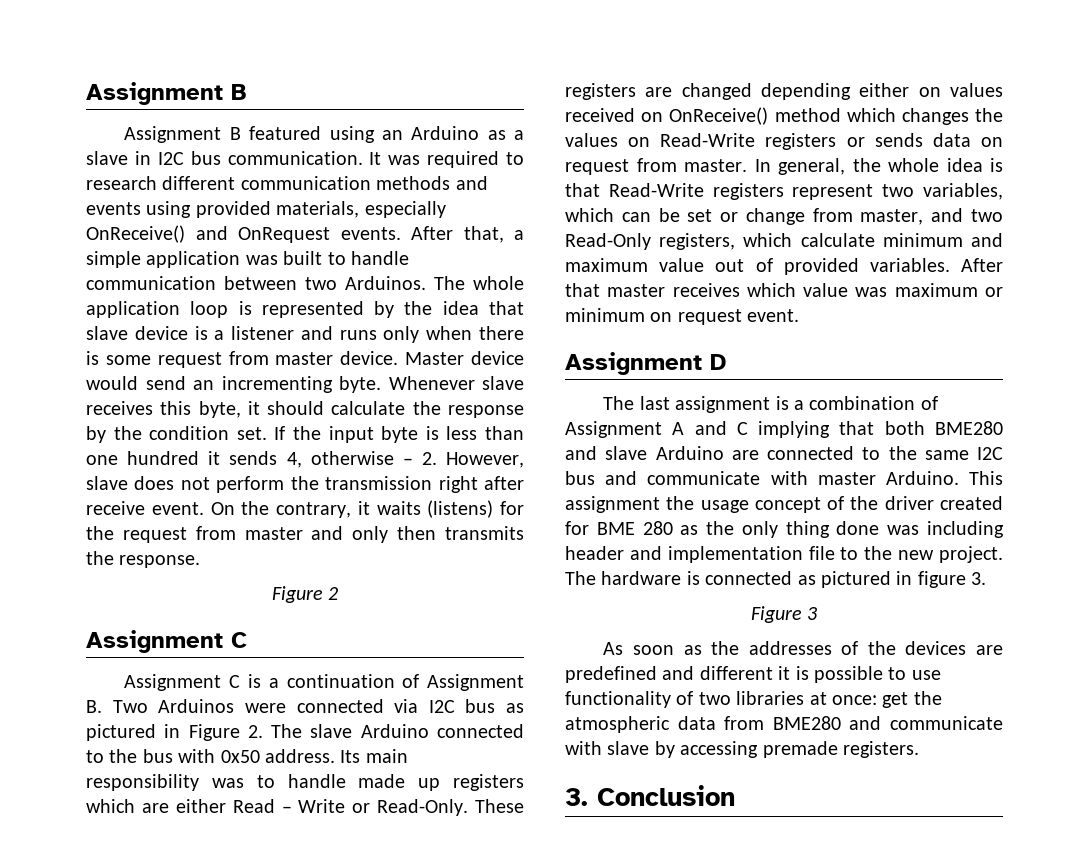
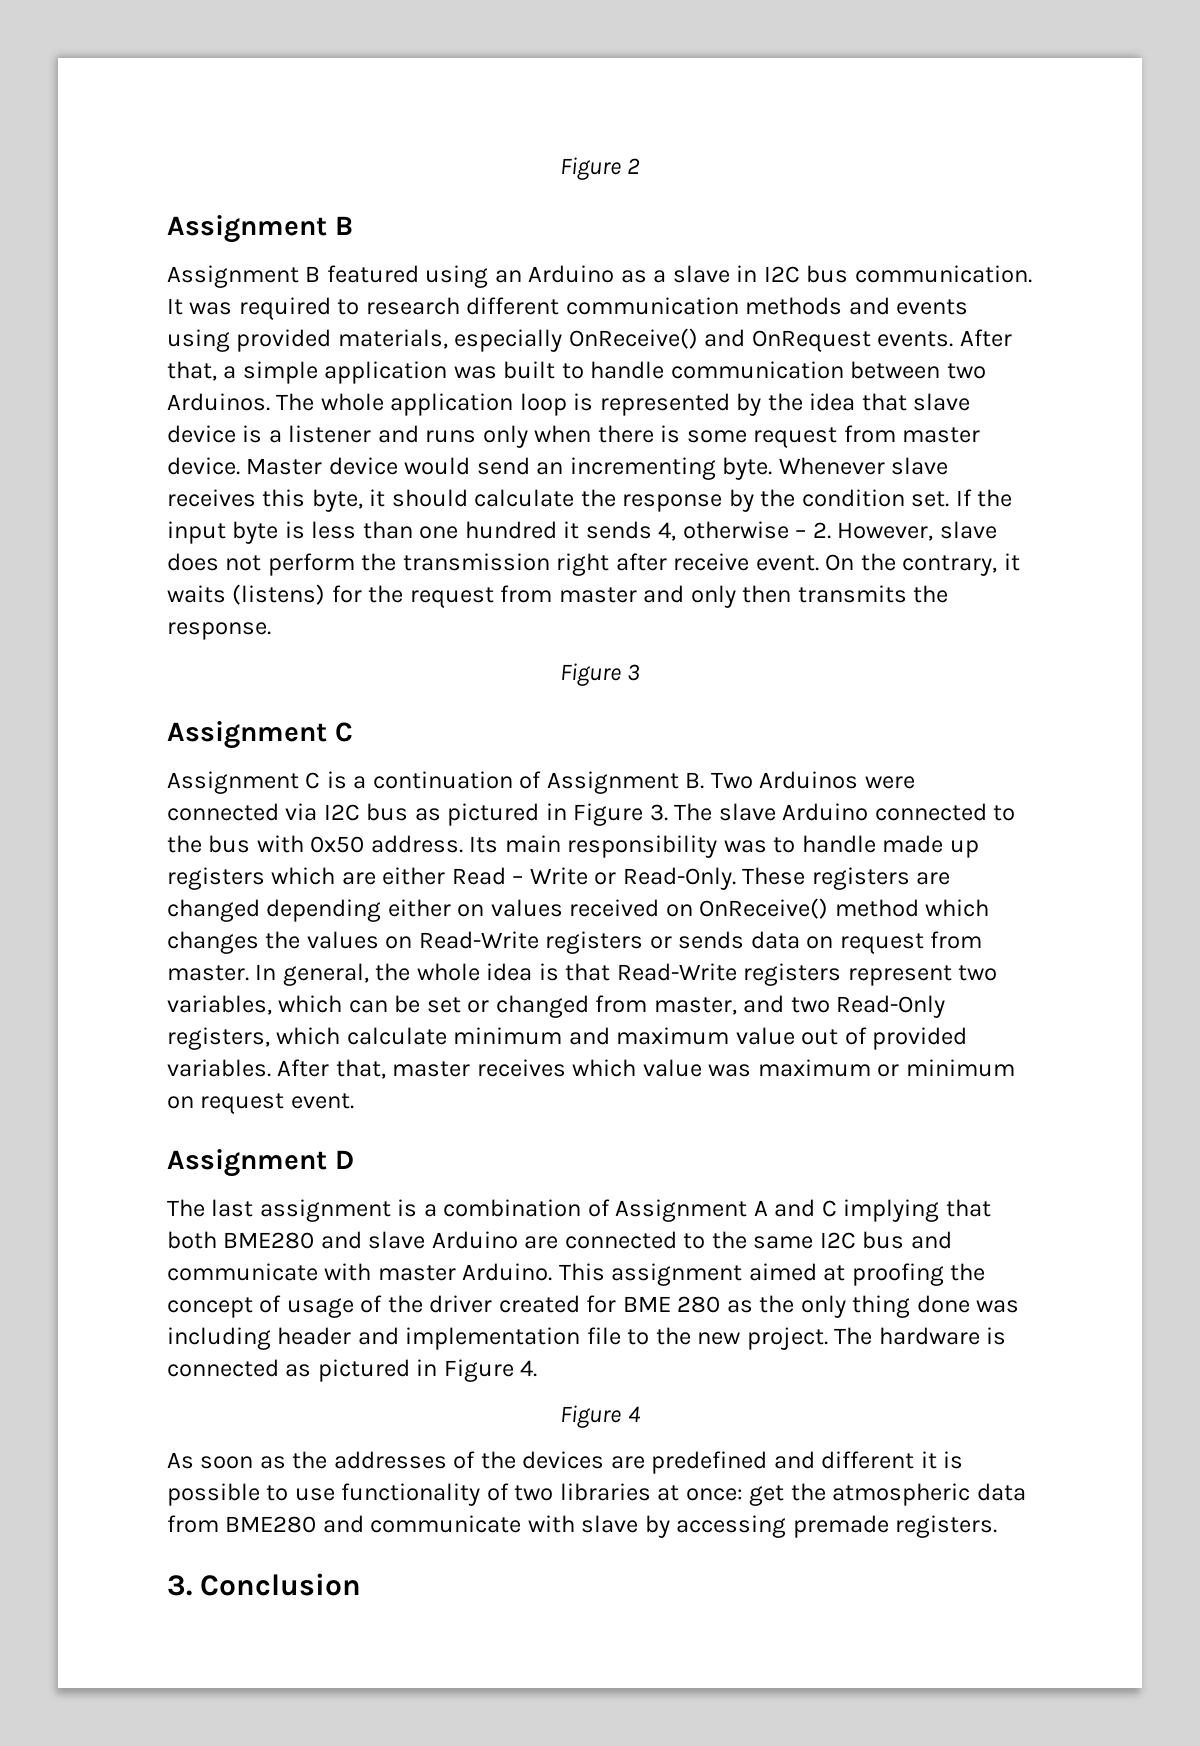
(86, 93) none -> [559,157,641,180] Figure 2 //
[328,587,339,600] 2 -> [627,664,641,681] 3
[247,725,263,738] 2. -> [649,804,668,821] 3.
[745,208,805,225] change -> [495,995,589,1018] changed
[565,283,600,297] that -> [335,1059,386,1079] that,
[666,496,821,513] the usage concept -> [748,1263,986,1286] [167,1295,354,1318] aimed at proofing the concept of usage
[917,571,987,588] [750,606,818,623] figure 3. // Figure 3 -> [443,1359,538,1382] [560,1405,641,1428] Figure 4. // Figure 4

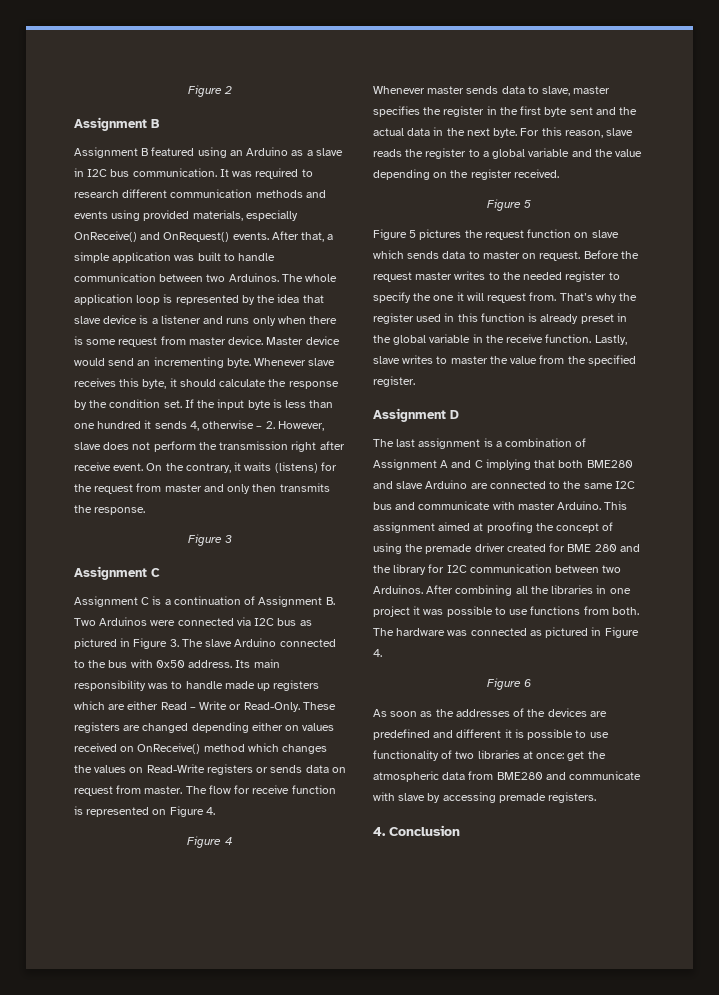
[751,330,871,352] OnRequest -> [163,232,230,242] OnRequest()
[255,963,998,986] [167,995,946,1018] [167,1027,968,1050] [167,1059,1015,1079] [167,1093,354,1114] In general, the whole idea is that Read-Write registers represent two variables, which can be set or changed from master, and two Read-Only registers, which calculate minimum and maximum value out of provided variables. After that, master receives which value was maximum or minimum on request event. -> [185,785,336,794] [74,806,215,817] [187,836,233,848] [373,86,611,96] [373,106,638,117] [373,127,634,138] [373,148,643,159] [373,169,559,180] [486,199,532,211] [373,229,619,240] [373,250,639,261] [373,271,620,282] [373,292,638,303] [373,313,627,324] [373,334,627,345] [373,355,636,366] [373,376,415,387] The flow for receive function is represented on Figure 4. // Figure 4 // Whenever master sends data to slave, master specifies the register in the first byte sent and the actual data in the next byte. For this reason, slave reads the register to a global variable and the value depending on the register received. // Figure 5 // Figure 5 pictures the request function on slave which sends data to master on request. Before the request master writes to the needed register to specify the one it will request from. That’s why the register used in this function is already preset in the global variable in the receive function. Lastly, slave writes to master the value from the specified register.
[286,1295,423,1318] usage of the -> [373,543,473,554] using the premade
[726,1295,1020,1318] [167,1327,828,1350] as the only thing done was including header and implementation file to the new project. -> [619,544,640,552] [373,564,622,575] [373,585,631,596] [373,606,639,617] and the library for I2C communication between two Arduinos. After combining all the libraries in one project it was possible to use functions from both.
[986,1327,1007,1345] is -> [447,630,468,636] was
[627,1406,641,1422] 4 -> [524,679,532,687] 6
[167,1575,192,1596] 3. -> [373,827,386,836] 4.

